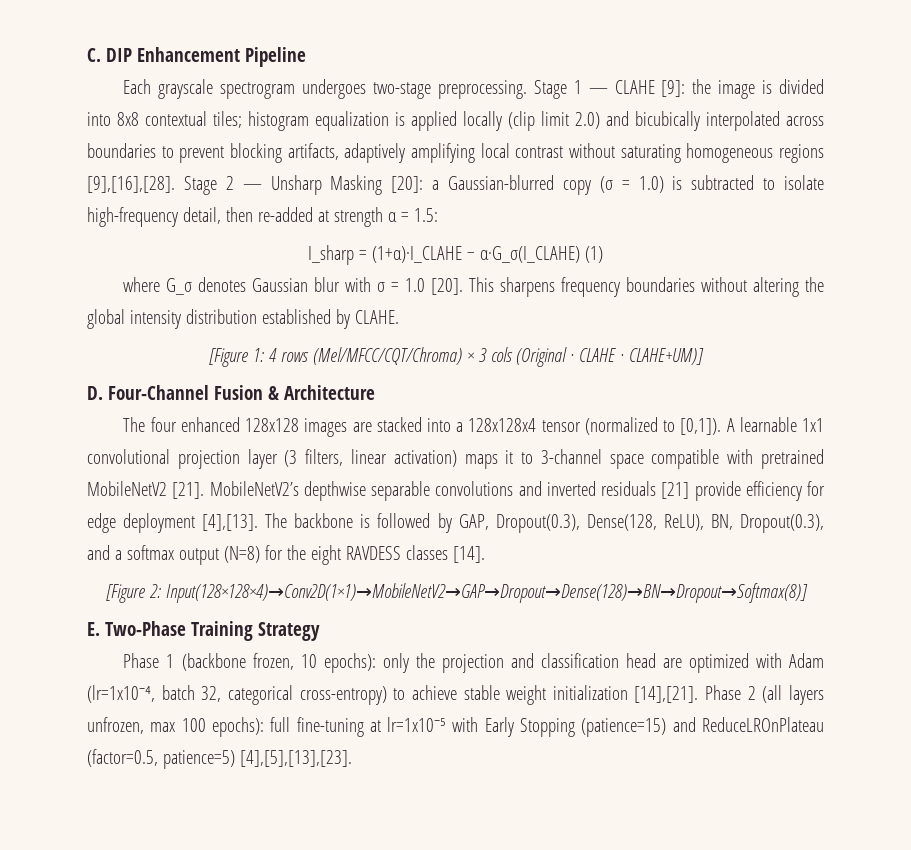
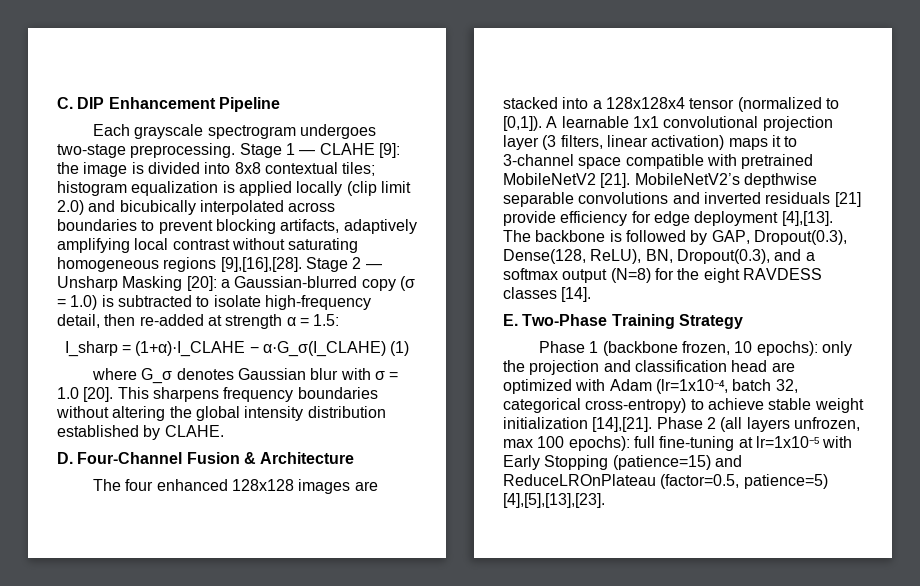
[208,347,705,367] // [Figure 1: 4 rows (Mel/MFCC/CQT/Chroma) × 3 cols (Original · CLAHE · CLAHE+UM)] -> (224, 431) none
[105,583,808,603] // [Figure 2: Input(128×128×4)→Conv2D(1×1)→MobileNetV2→GAP→Dropout→Dense(128)→BN→Dropout→Softmax(8)] -> (592, 294) none

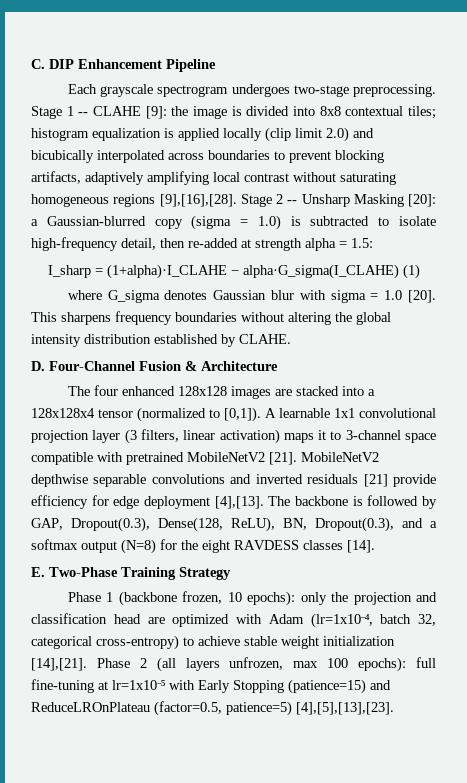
[299,150,316,155] — -> [78,112,89,116] --
[365,264,382,269] — -> [287,200,298,204] --
[399,276,415,291] (σ -> [191,215,232,230] (sigma
[286,317,296,326] α -> [305,238,336,251] alpha
[135,341,386,357] (1+α)·I_CLAHE − α·G_σ(I_CLAHE) -> [106,264,399,279] (1+alpha)·I_CLAHE − alpha·G_sigma(I_CLAHE)
[141,368,173,384] G_σ -> [107,290,160,303] G_sigma
[375,371,386,380] σ -> [330,290,366,303] sigma
[634,173,740,185] MobileNetV2’s -> [301,452,379,462] MobileNetV2

